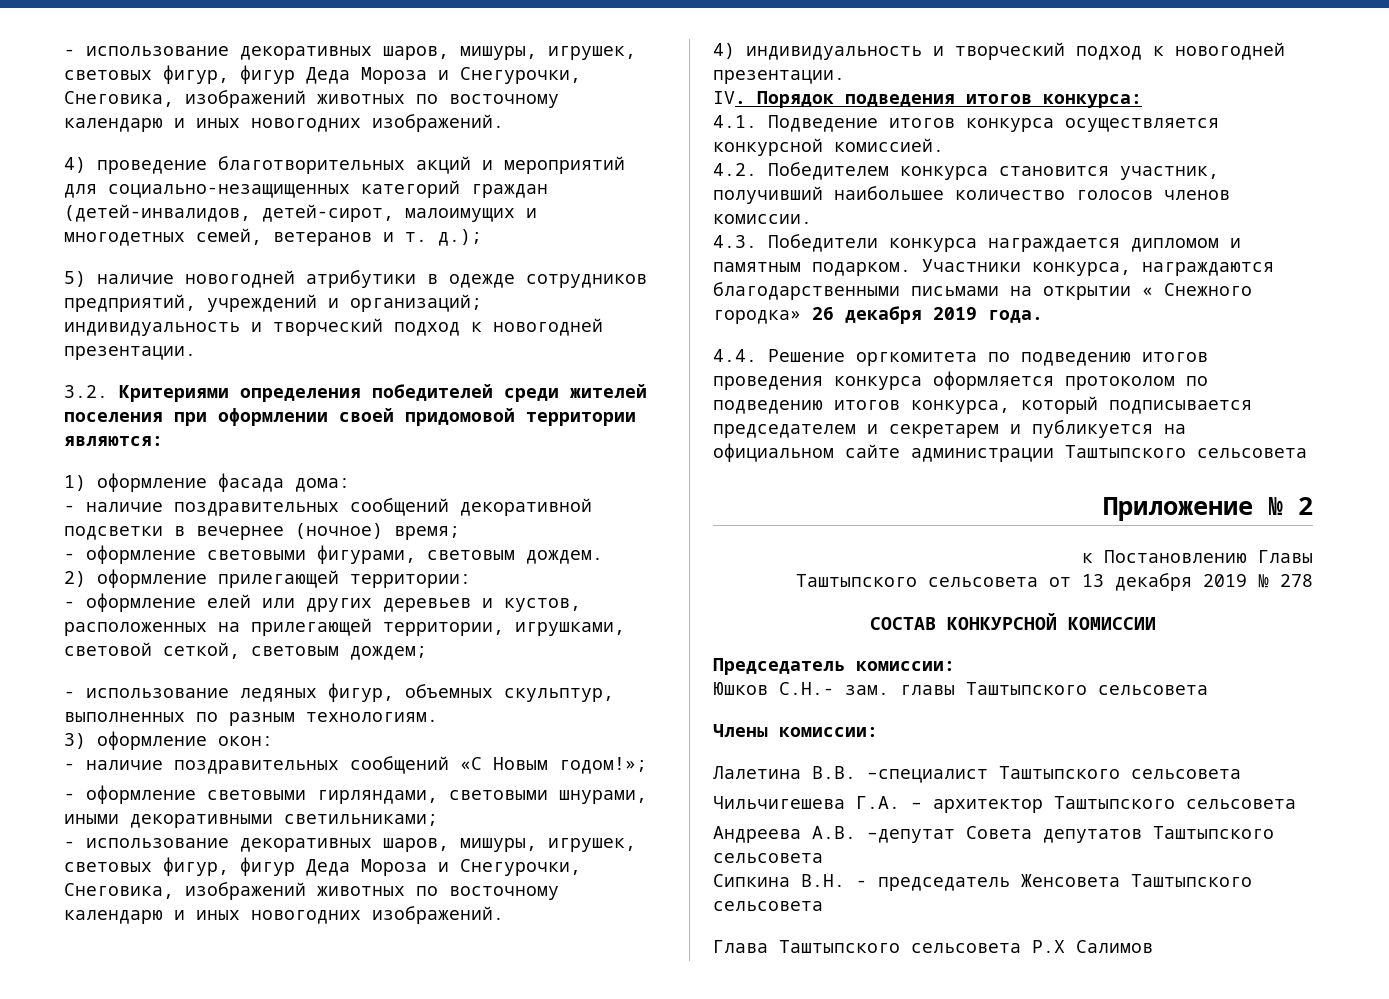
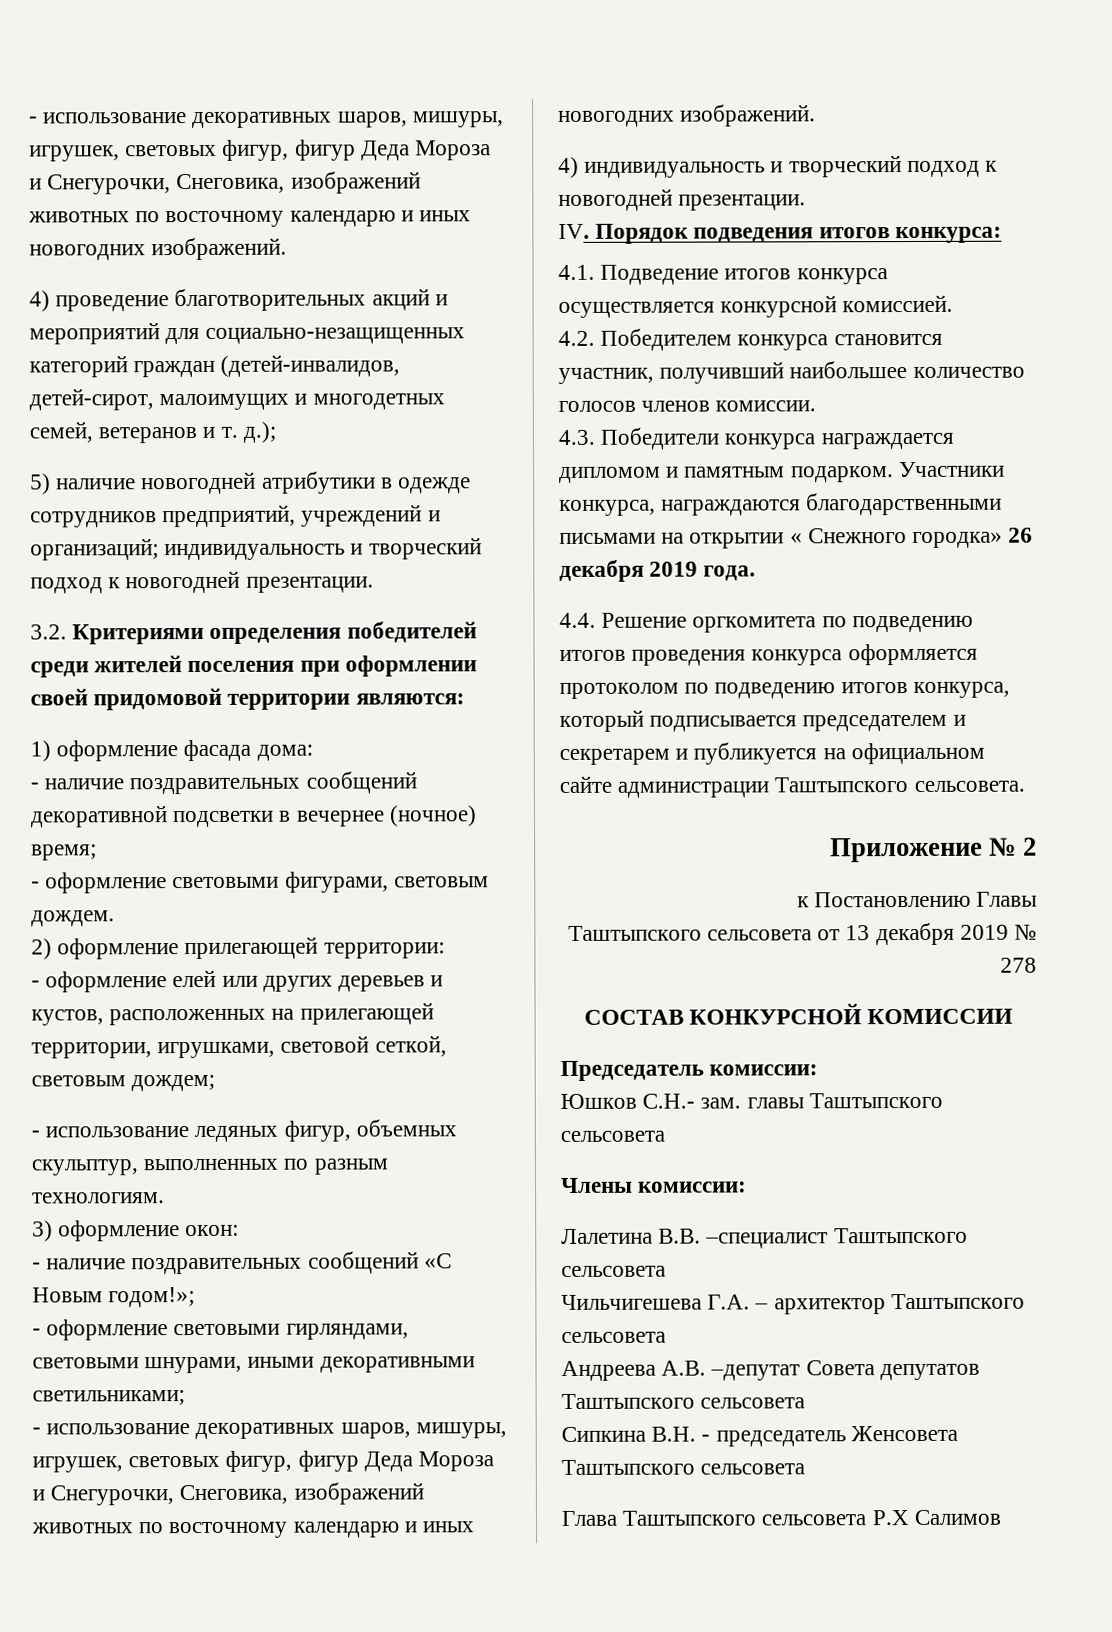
[1197,448,1307,458] сельсовета -> [913,780,1025,793] сельсовета.

